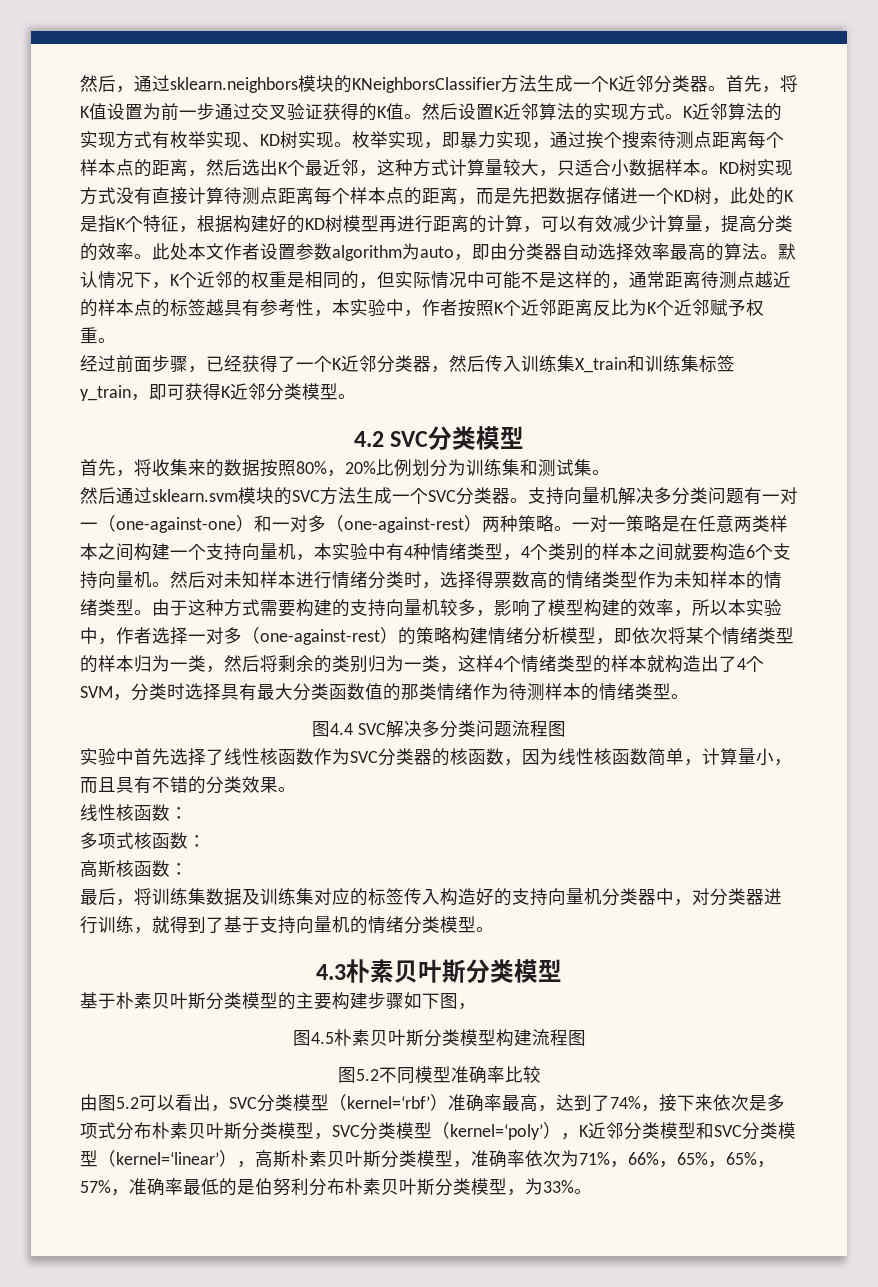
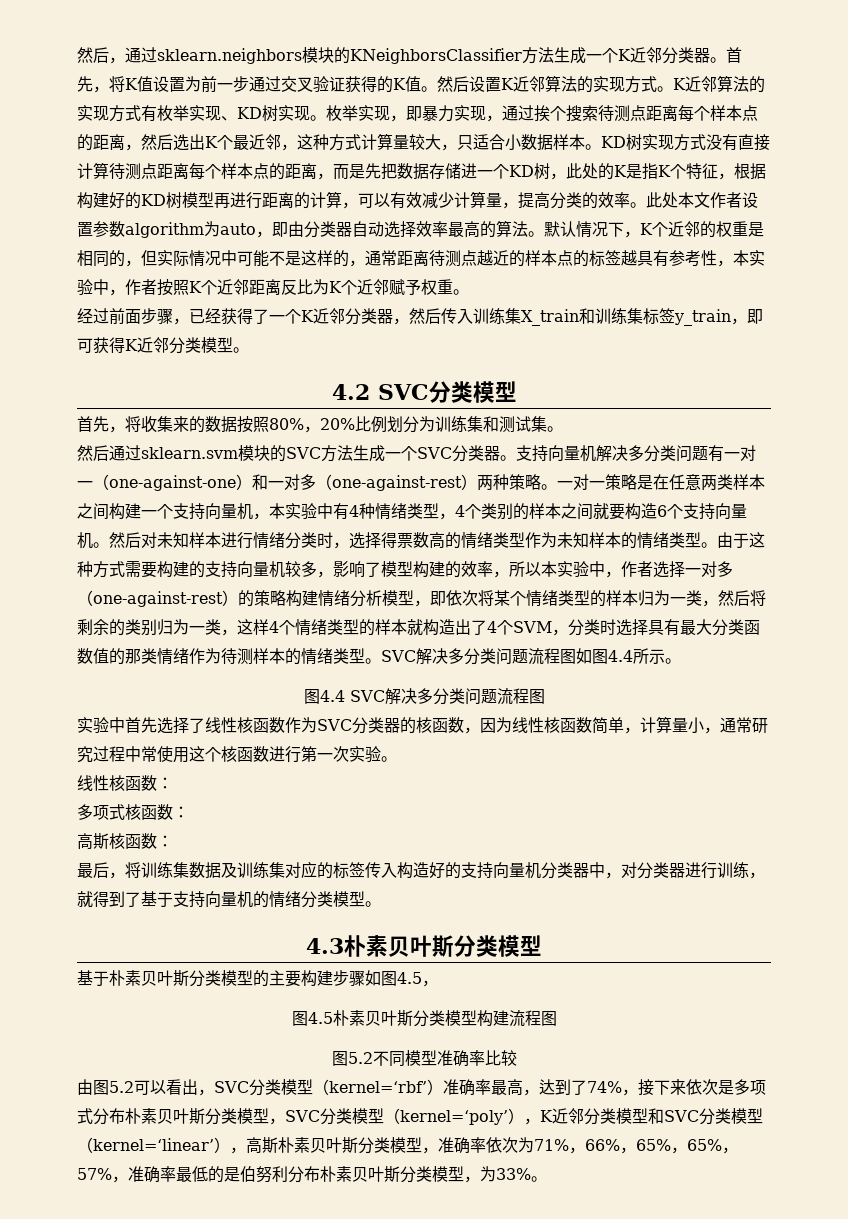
(689, 696) none -> [381,648,681,665] SVC解决多分类问题流程图如图4.4所示。
[80,776,278,794] 而且具有不错的分类效果 -> [720,717,768,733] [77,746,381,763] 通常研究过程中常使用这个核函数进行第一次实验
[422,993,458,1009] 下图 -> [381,971,422,986] 图4.5

